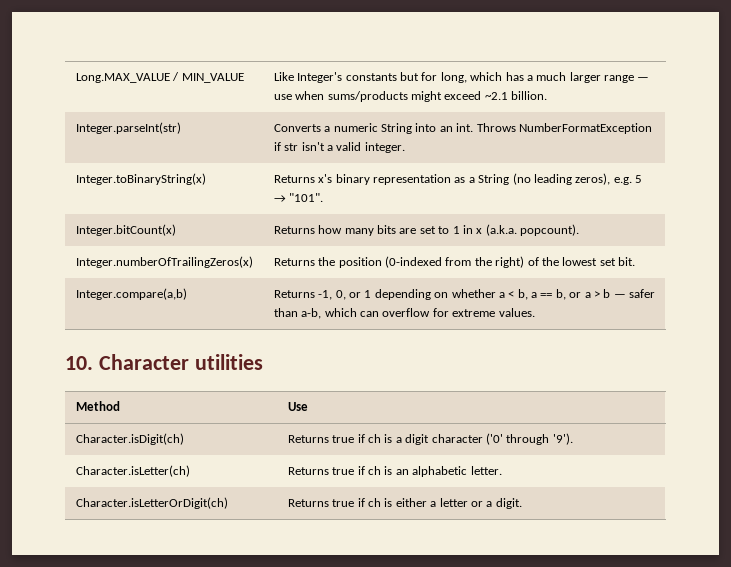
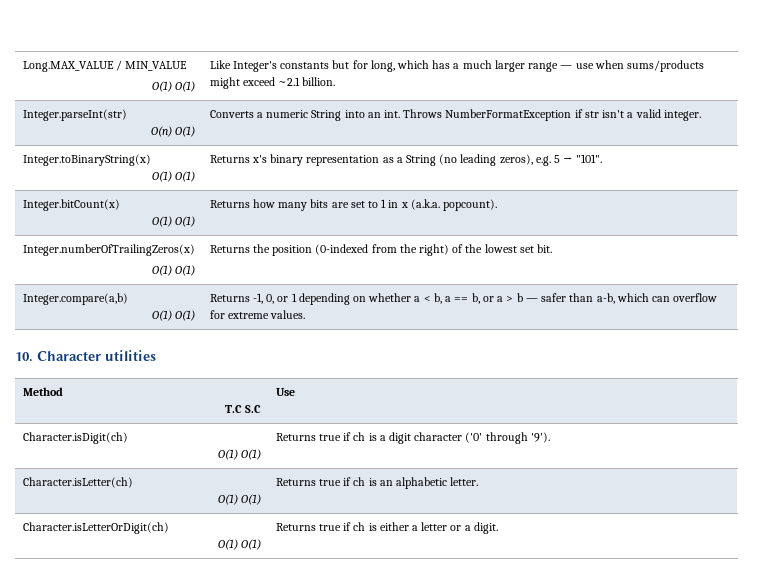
(244, 78) none -> [152,81,196,92] // O(1) O(1)
(181, 128) none -> [151,126,196,137] // O(n) O(1)
(206, 179) none -> [152,171,196,182] // O(1) O(1)
(176, 230) none -> [152,216,196,227] // O(1) O(1)
(253, 262) none -> [152,265,196,276] // O(1) O(1)
(187, 294) none -> [152,310,196,321] // O(1) O(1)
(120, 406) none -> [225,405,262,413] // T.C S.C
(184, 439) none -> [218,449,262,460] // O(1) O(1)
(190, 471) none -> [218,494,262,505] // O(1) O(1)
(228, 503) none -> [218,539,262,550] // O(1) O(1)

